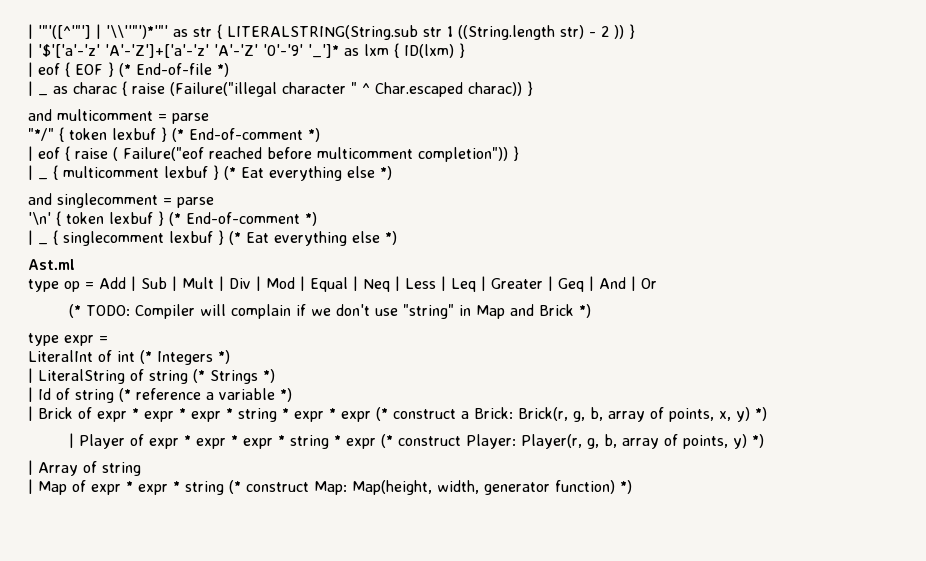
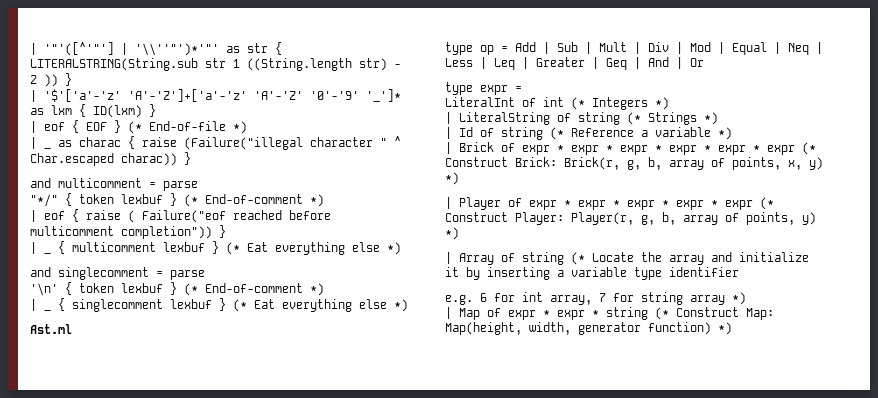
[69,304,592,319] // (* TODO: Compiler will complain if we don't use "string" in Map and Brick *) -> (704, 62) none
[136,388,201,400] reference -> [571,128,634,137] Reference
[238,407,469,422] string * expr * expr (* construct a -> [669,142,816,155] [445,157,508,167] expr * expr * expr (* Construct
[290,434,462,449] string * expr (* construct -> [676,197,774,210] [445,212,508,222] expr * expr (* Construct
(141, 469) none -> [571,252,809,265] [445,267,739,280] [445,292,746,305] (* Locate the array and initialize it by inserting a variable type identifier // e.g. 6 for int array, 7 for string array *)
[246,482,309,492] construct -> [676,307,739,317] Construct

